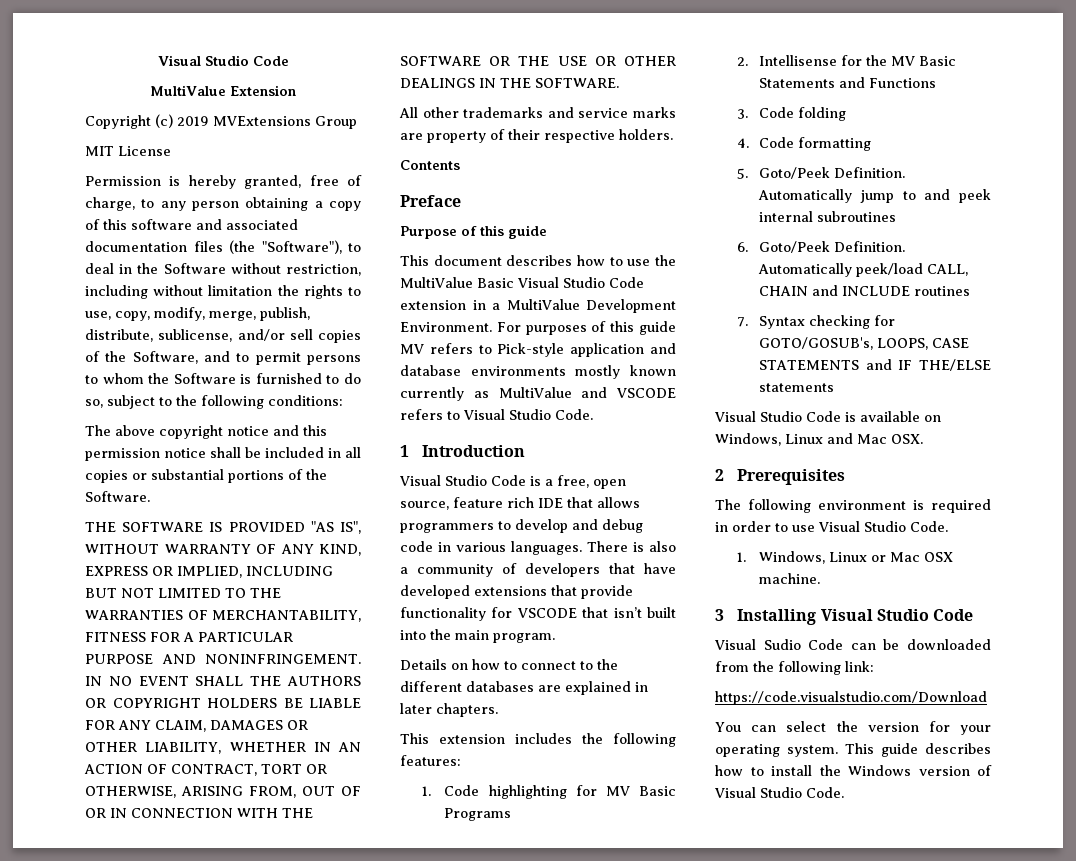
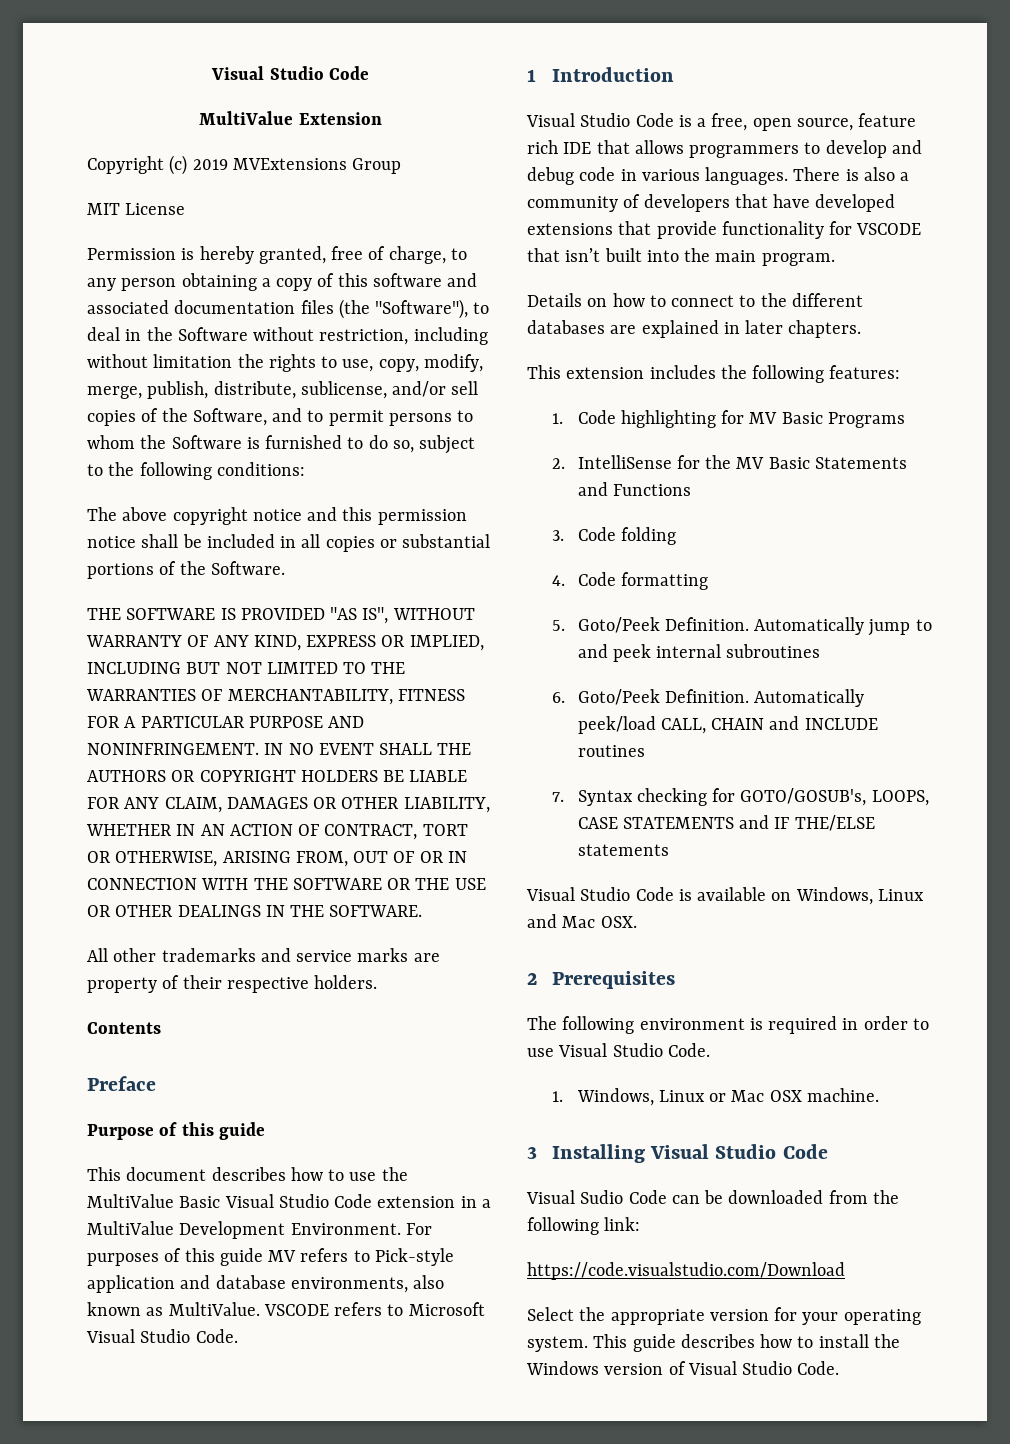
[470,365,676,379] [400,387,608,401] environments mostly known currently as MultiValue and -> [290,1275,445,1293] [87,1302,260,1316] environments, also known as MultiValue.
(460, 415) none -> [408,1302,485,1316] Microsoft
[759,55,838,66] Intellisense -> [577,455,672,469] IntelliSense
[715,721,858,732] You can select the -> [527,1307,705,1325] Select the appropriate

